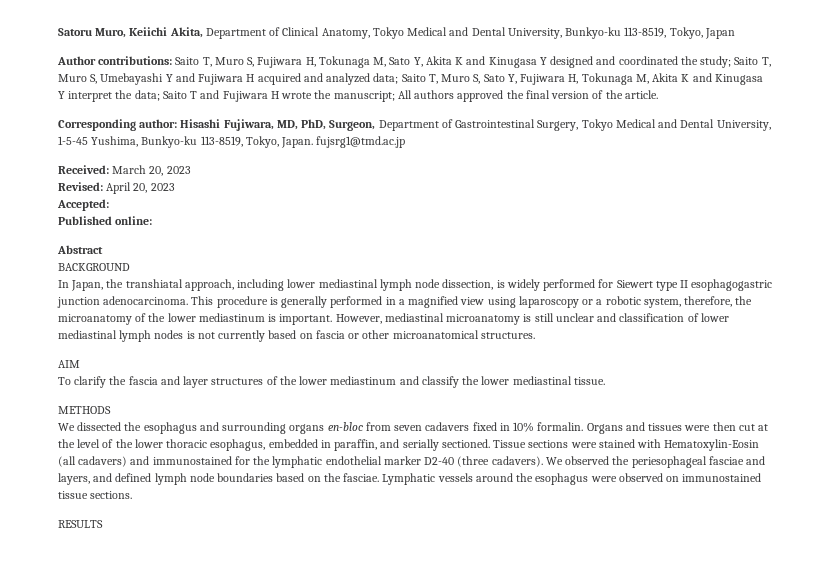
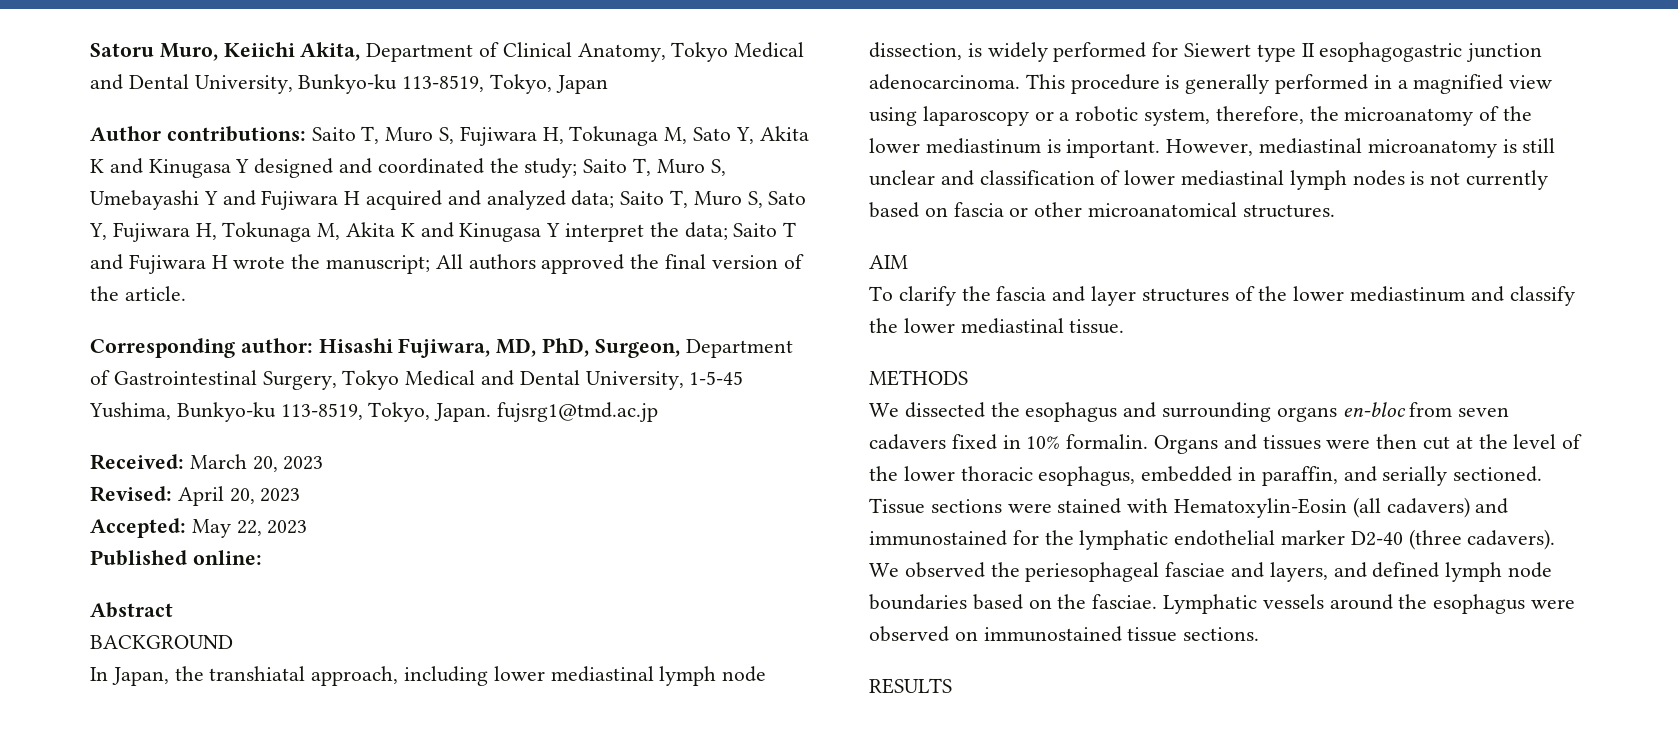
(109, 205) none -> [191,519,308,538] May 22, 2023

